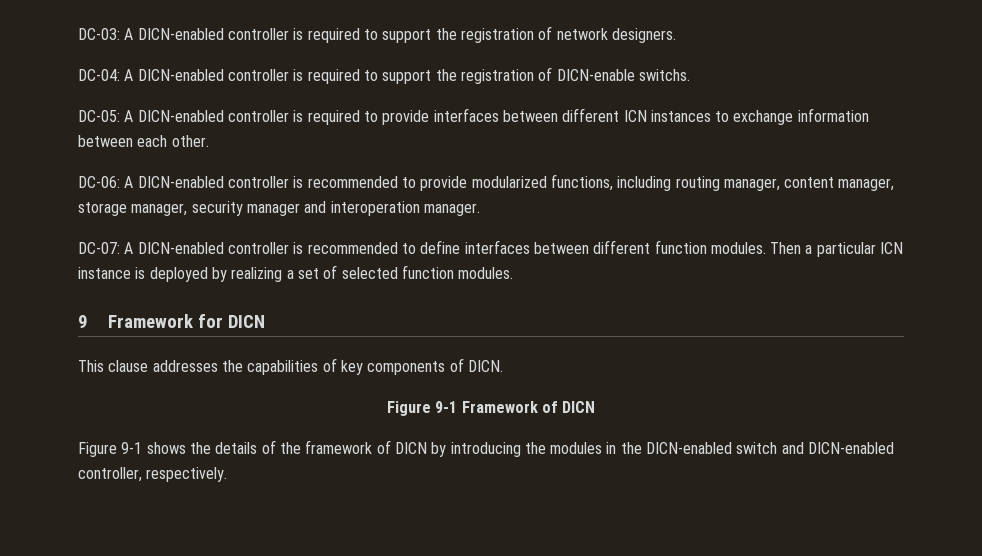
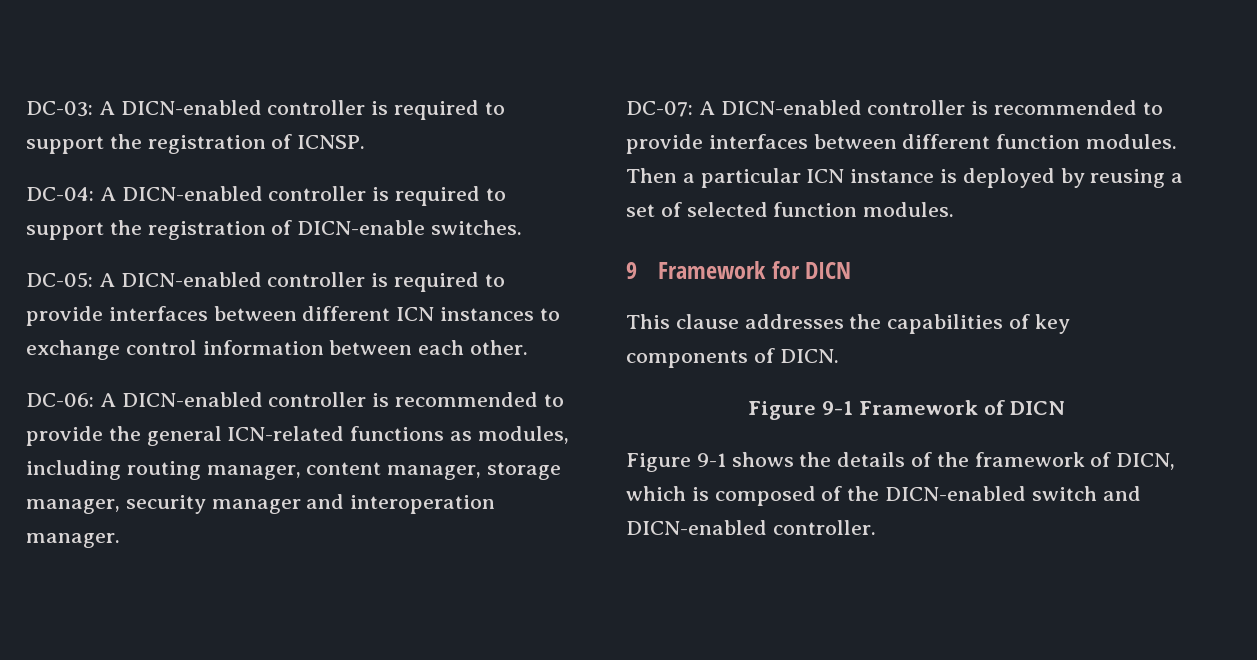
[556,28,676,43] network designers. -> [297,135,366,149] ICNSP.
[638,69,690,81] switchs. -> [431,220,523,235] switches.
(794, 117) none -> [125,340,197,355] control
[471,174,613,191] modularized functions, -> [108,426,569,446] the general ICN-related functions as modules,
[420,240,461,254] define -> [626,134,703,154] provide
[231,267,283,282] realizing -> [1090,169,1166,188] reusing
[394,442,617,457] DICN by introducing the modules in -> [1116,453,1176,470] [626,486,843,506] DICN, which is composed of
[78,467,228,482] controller, respectively. -> [772,520,876,535] controller.

